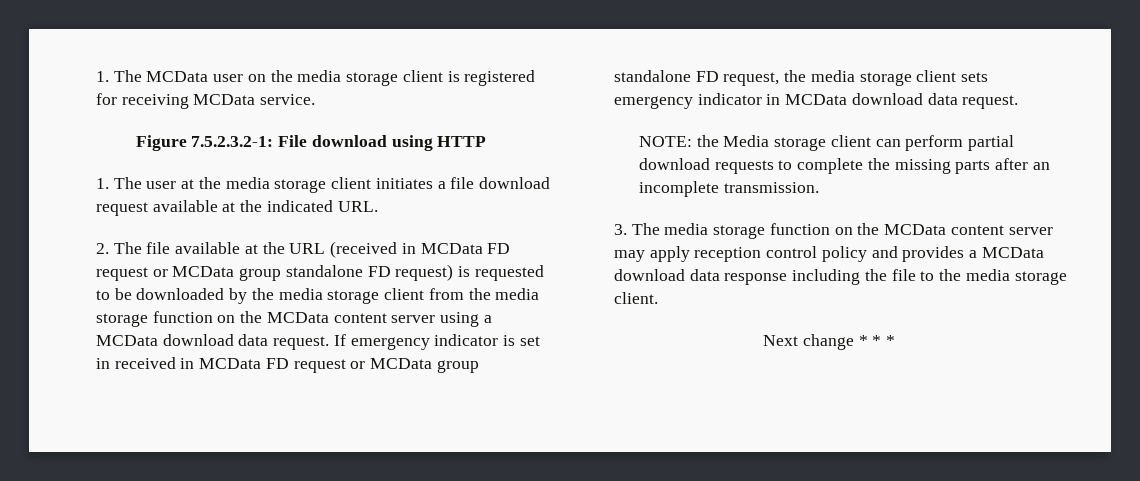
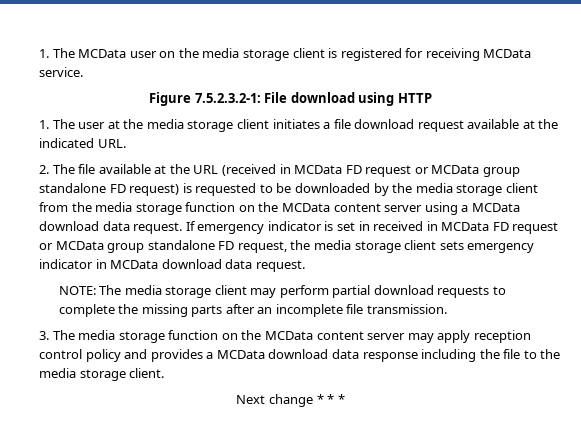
[696,135,901,151] the Media storage client can -> [99,285,277,298] The media storage client may
(719, 189) none -> [346,304,364,314] file

